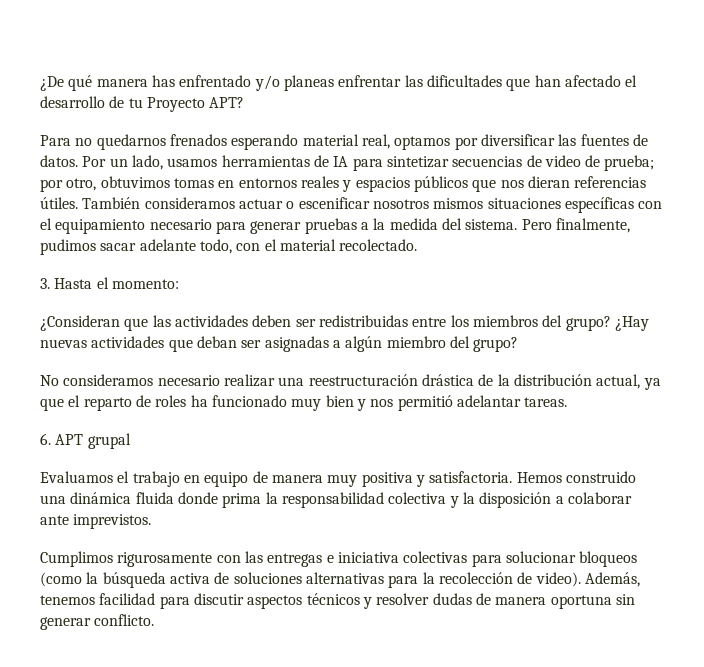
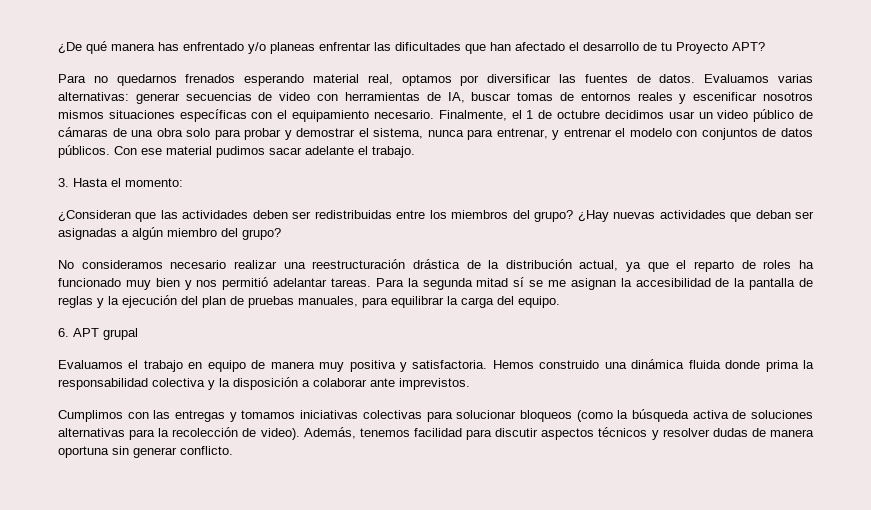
[82,155,655,171] [40,176,647,192] [40,197,295,209] Por un lado, usamos herramientas de IA para sintetizar secuencias de video de prueba; por otro, obtuvimos tomas en entornos reales y espacios públicos que nos dieran referencias útiles. También consideramos actuar o -> [704,74,813,83] [58,92,687,104] Evaluamos varias alternativas: generar secuencias de video con herramientas de IA, buscar tomas de entornos reales y
[149,218,630,234] [40,239,418,255] necesario para generar pruebas a la medida del sistema. Pero finalmente, pudimos sacar adelante todo, con el material recolectado. -> [373,109,814,122] [58,127,813,140] [58,145,415,158] necesario. Finalmente, el 1 de octubre decidimos usar un video público de cámaras de una obra solo para probar y demostrar el sistema, nunca para entrenar, y entrenar el modelo con conjuntos de datos públicos. Con ese material pudimos sacar adelante el trabajo.
(568, 402) none -> [375,277,813,290] [58,295,560,308] Para la segunda mitad sí se me asignan la accesibilidad de la pantalla de reglas y la ejecución del plan de pruebas manuales, para equilibrar la carga del equipo.
[117,552,213,567] rigurosamente -> (123, 416) none
[326,552,399,563] e iniciativa -> [229,410,359,422] y tomamos iniciativas

